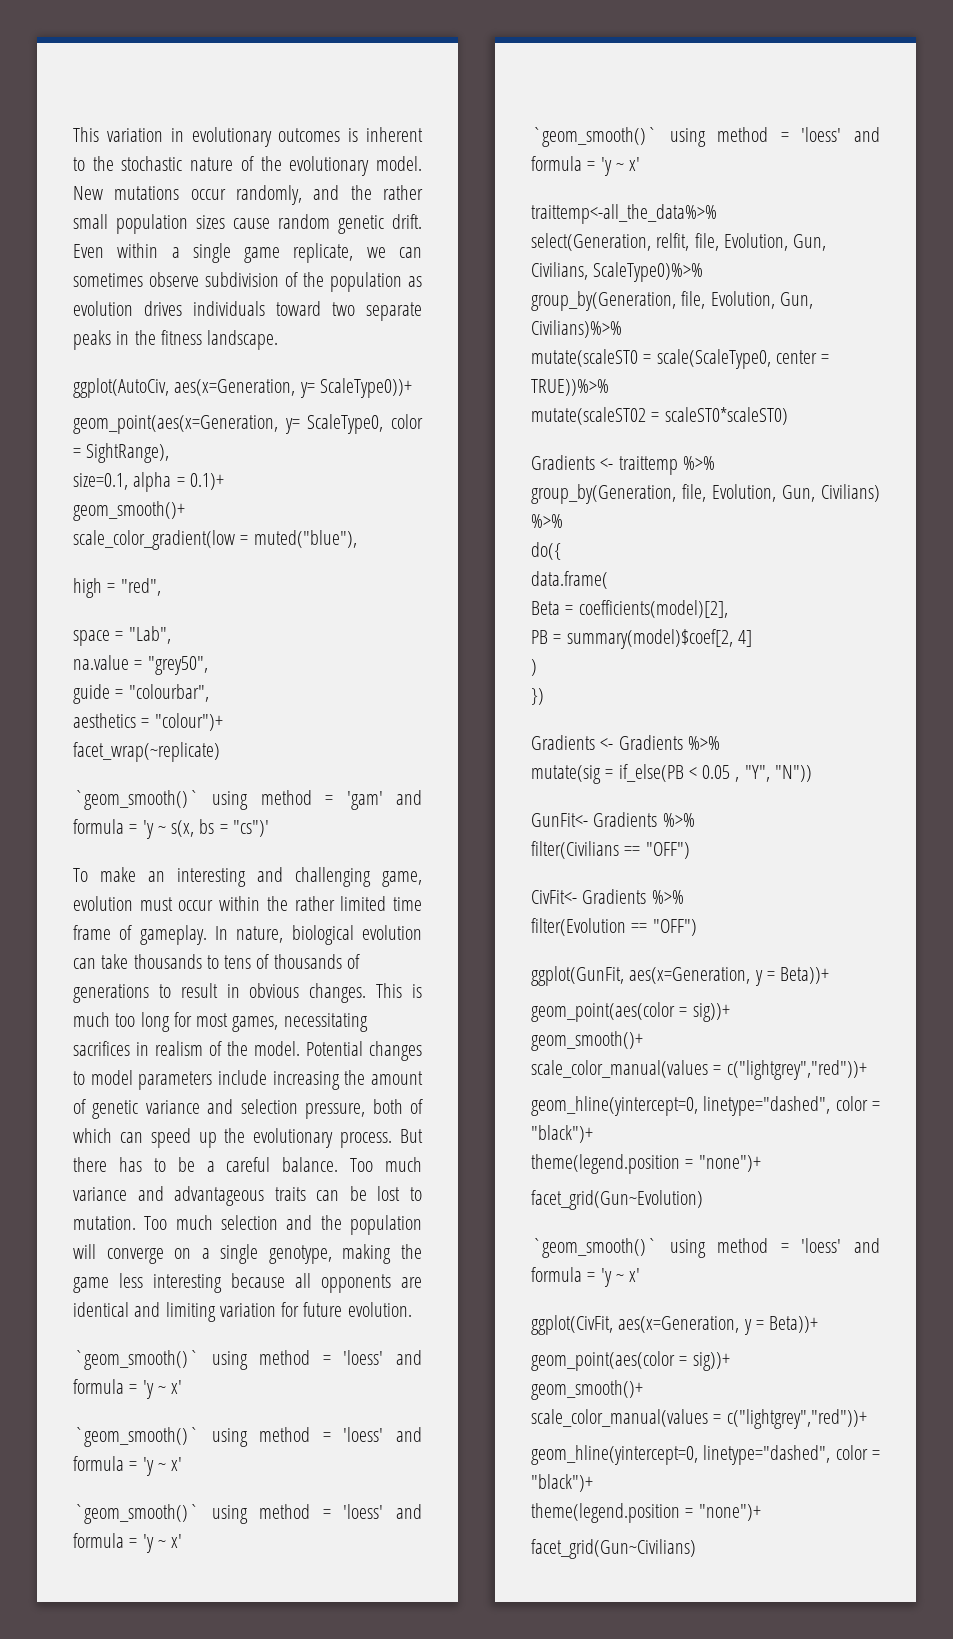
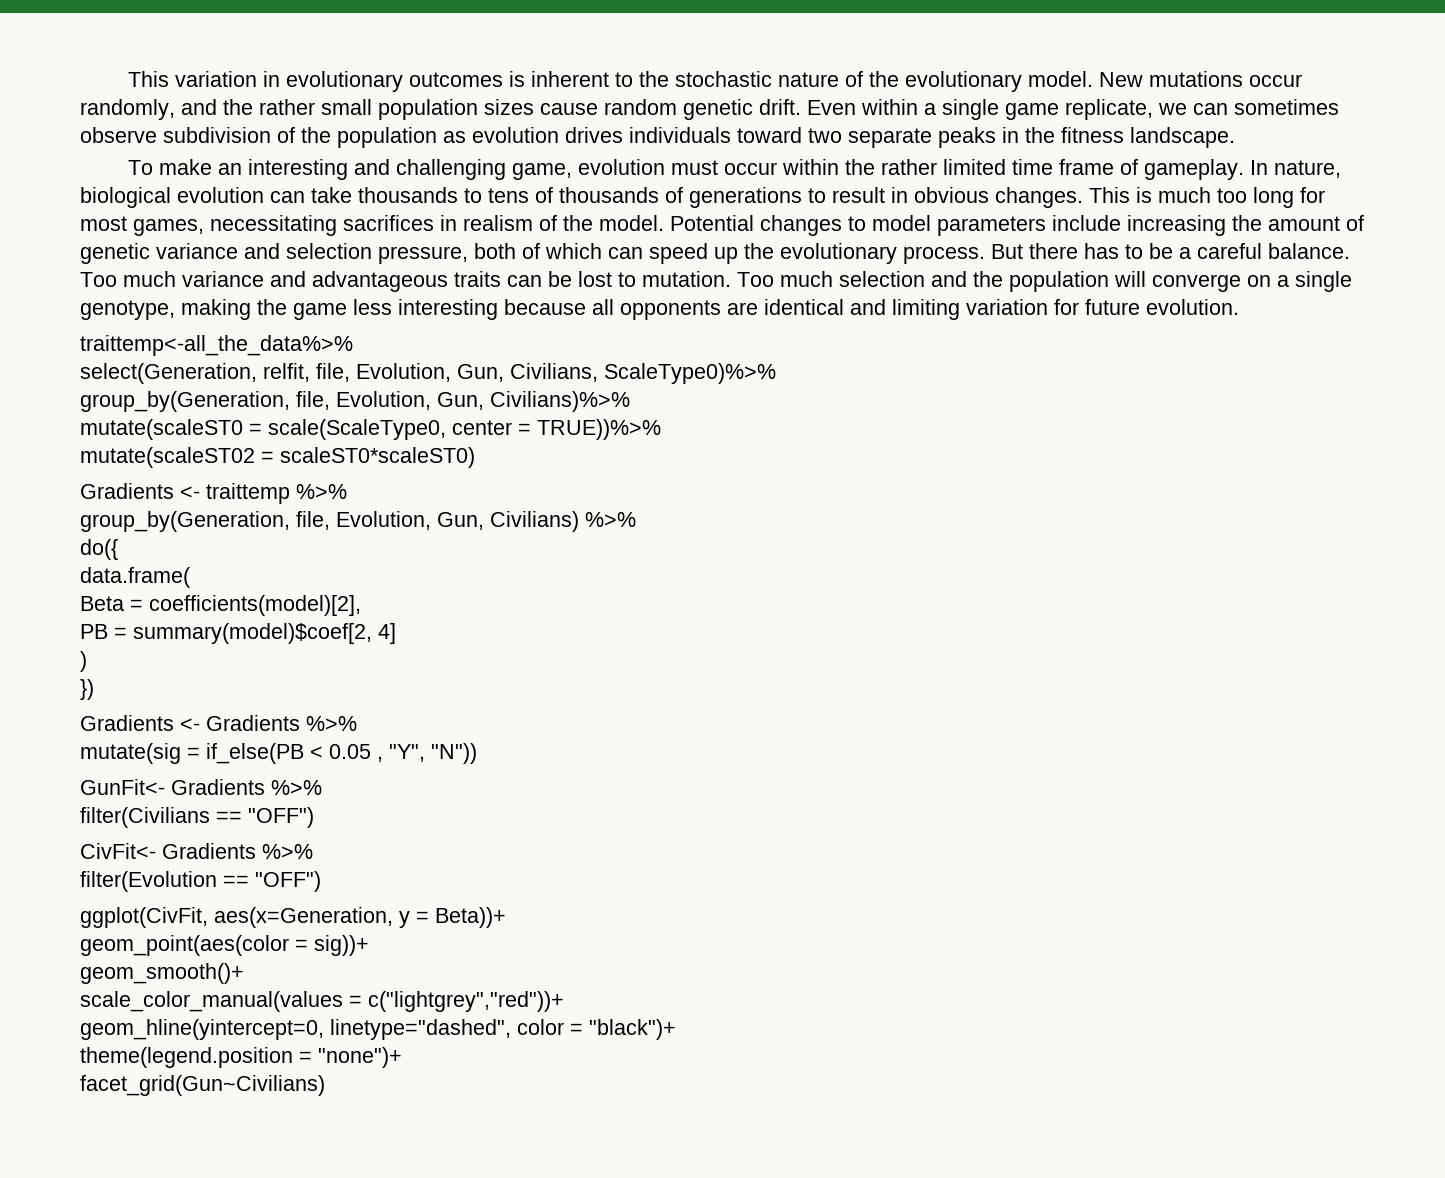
[73,378,412,398] [73,414,423,434] [73,443,170,463] [73,472,224,492] [73,501,185,521] [73,530,357,550] [73,578,161,598] [73,626,171,646] [73,655,208,675] [73,684,209,704] [73,713,223,731] [73,742,220,762] [73,790,422,810] [73,819,269,839] // ggplot(AutoCiv, aes(x=Generation, y= ScaleType0))+ // geom_point(aes(x=Generation, y= ScaleType0, color = SightRange), // size=0.1, alpha = 0.1)+ // geom_smooth()+ // scale_color_gradient(low = muted("blue"), // high = "red", // space = "Lab", // na.value = "grey50", // guide = "colourbar", // aesthetics = "colour")+ // facet_wrap(~replicate) // `geom_smooth()` using method = 'gam' and formula = 'y ~ s(x, bs = "cs")' -> (1235, 137) none
[73,1350,422,1370] [73,1379,183,1399] [73,1427,422,1447] [73,1456,183,1476] [73,1504,422,1524] [73,1533,183,1553] [531,127,880,147] [531,156,641,176] // `geom_smooth()` using method = 'loess' and formula = 'y ~ x' // `geom_smooth()` using method = 'loess' and formula = 'y ~ x' // `geom_smooth()` using method = 'loess' and formula = 'y ~ x' // `geom_smooth()` using method = 'loess' and formula = 'y ~ x' -> (1239, 307) none
[531,966,830,986] [531,1002,730,1022] [531,1031,643,1051] [531,1060,867,1080] [531,1096,880,1116] [531,1125,593,1143] [531,1154,761,1174] [531,1190,703,1210] [531,1238,880,1258] [531,1267,641,1287] // ggplot(GunFit, aes(x=Generation, y = Beta))+ // geom_point(aes(color = sig))+ // geom_smooth()+ // scale_color_manual(values = c("lightgrey","red"))+ // geom_hline(yintercept=0, linetype="dashed", color = "black")+ // theme(legend.position = "none")+ // facet_grid(Gun~Evolution) // `geom_smooth()` using method = 'loess' and formula = 'y ~ x' -> (321, 881) none

